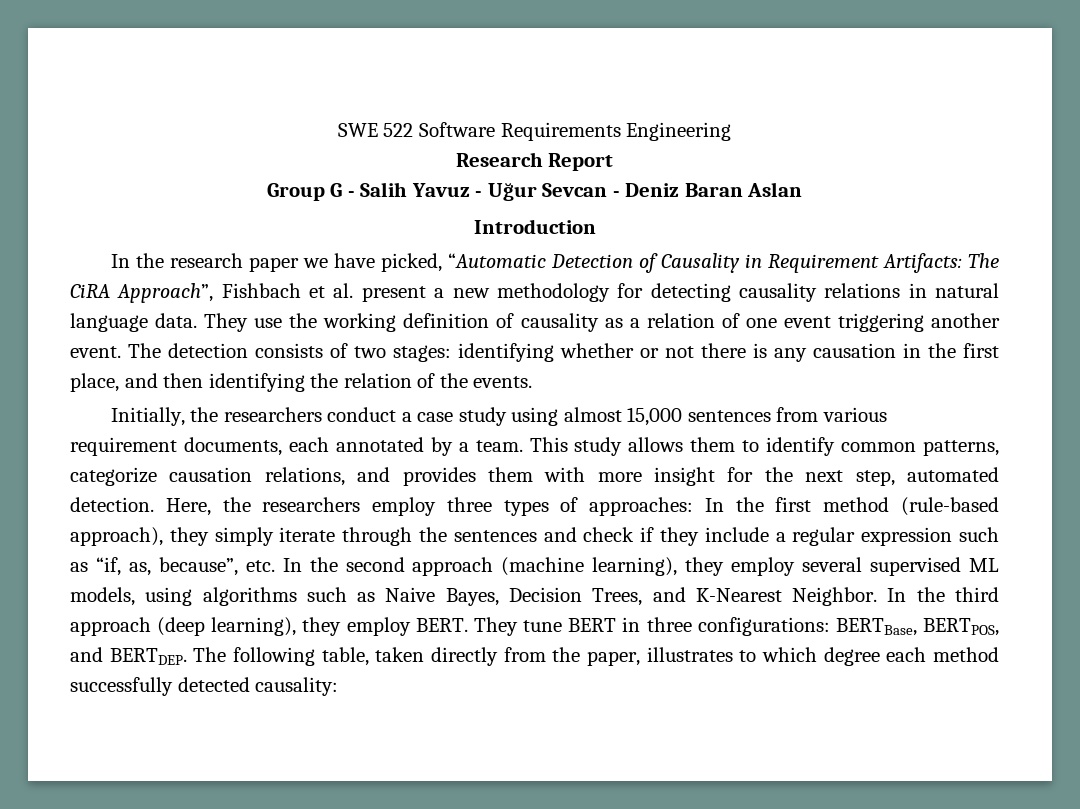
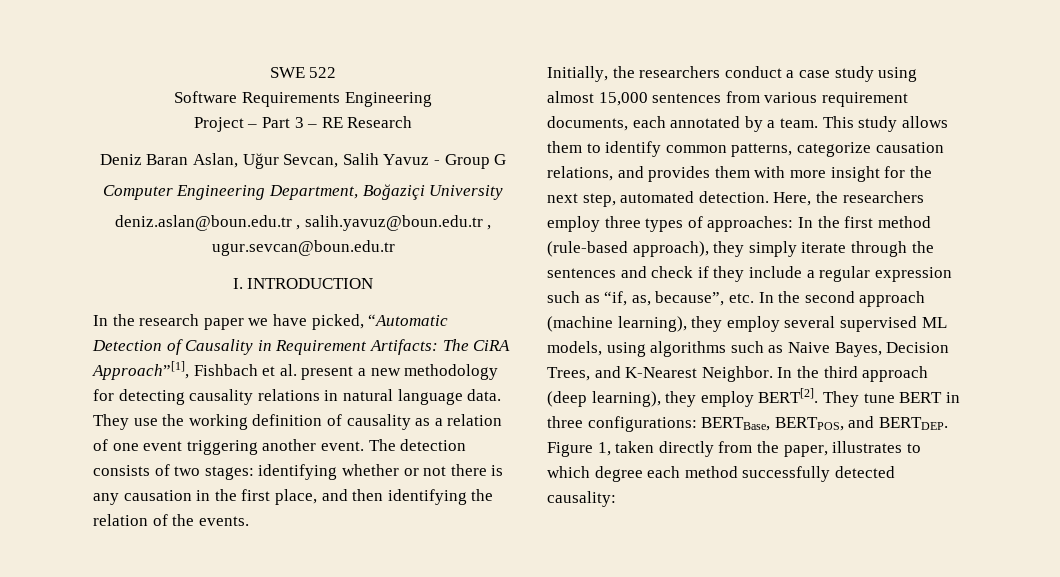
(414, 130) none -> (337, 72) //
[455,152,614,171] [266,182,803,201] [473,219,596,234] Research Report // Group G - Salih Yavuz - Uğur Sevcan - Deniz Baran Aslan // Introduction -> [193,116,413,132] [99,153,507,169] [102,184,504,200] [114,215,492,231] [211,240,395,256] [232,278,374,289] Project – Part 3 – RE Research // Deniz Baran Aslan, Uğur Sevcan, Salih Yavuz - Group G // Computer Engineering Department, Boğaziçi University // deniz.aslan@boun.edu.tr , salih.yavuz@boun.edu.tr , ugur.sevcan@boun.edu.tr // I. INTRODUCTION
[117,283,214,303] Approach”, -> [92,361,189,380] Approach”[1],
[415,618,468,632] BERT. -> [758,388,819,403] BERT[2].
[193,647,369,666] The following table, -> [547,442,611,457] Figure 1,

